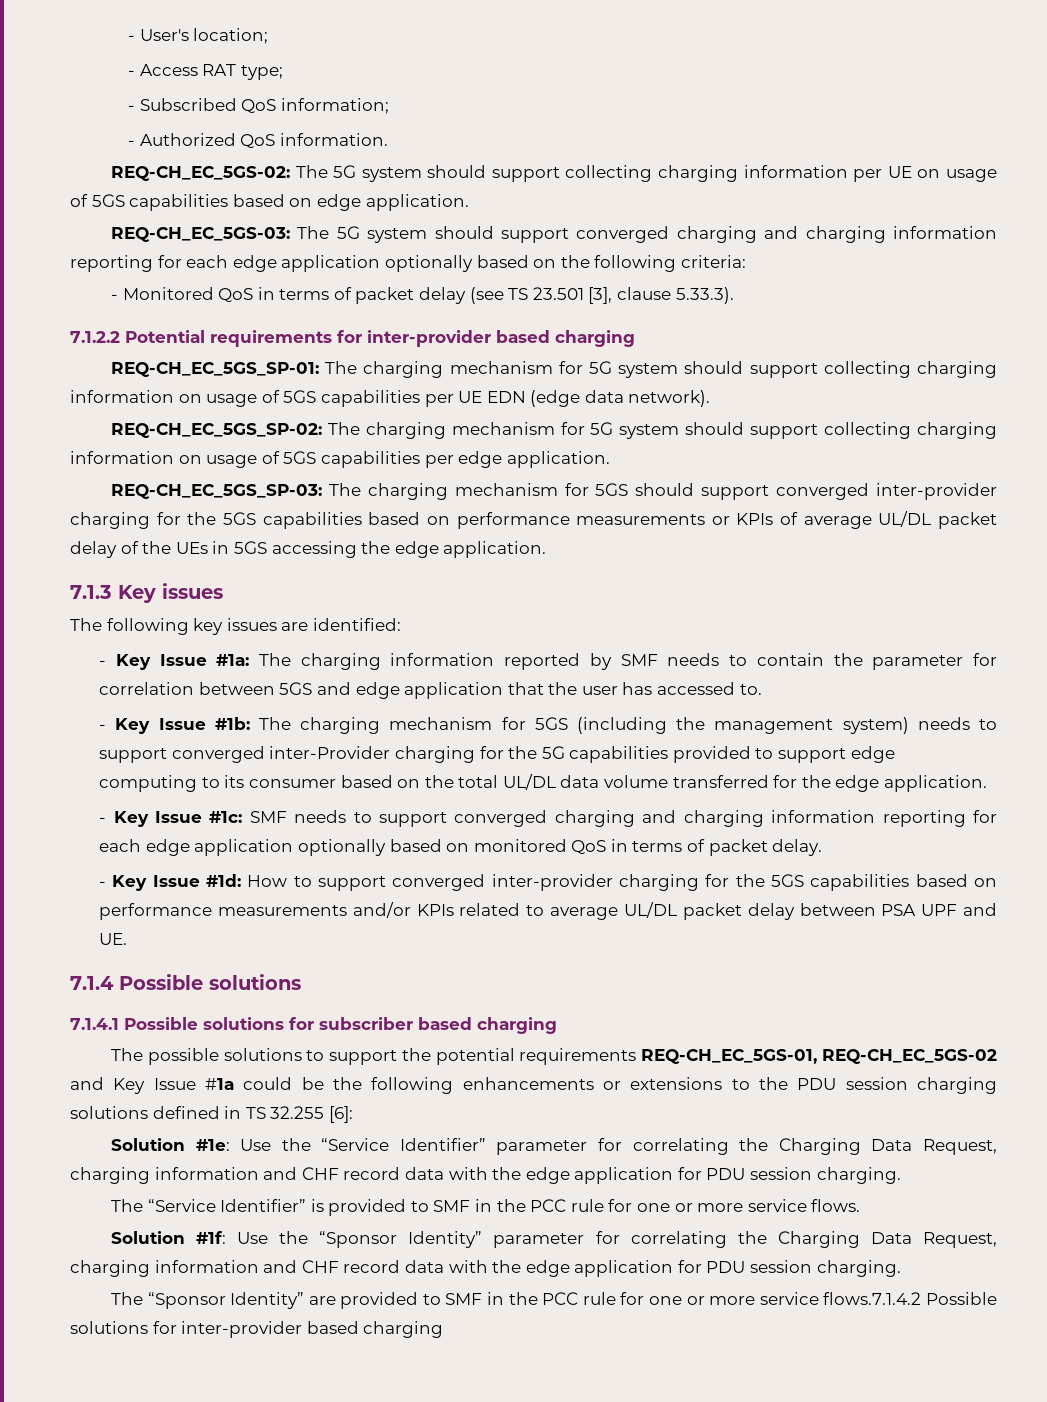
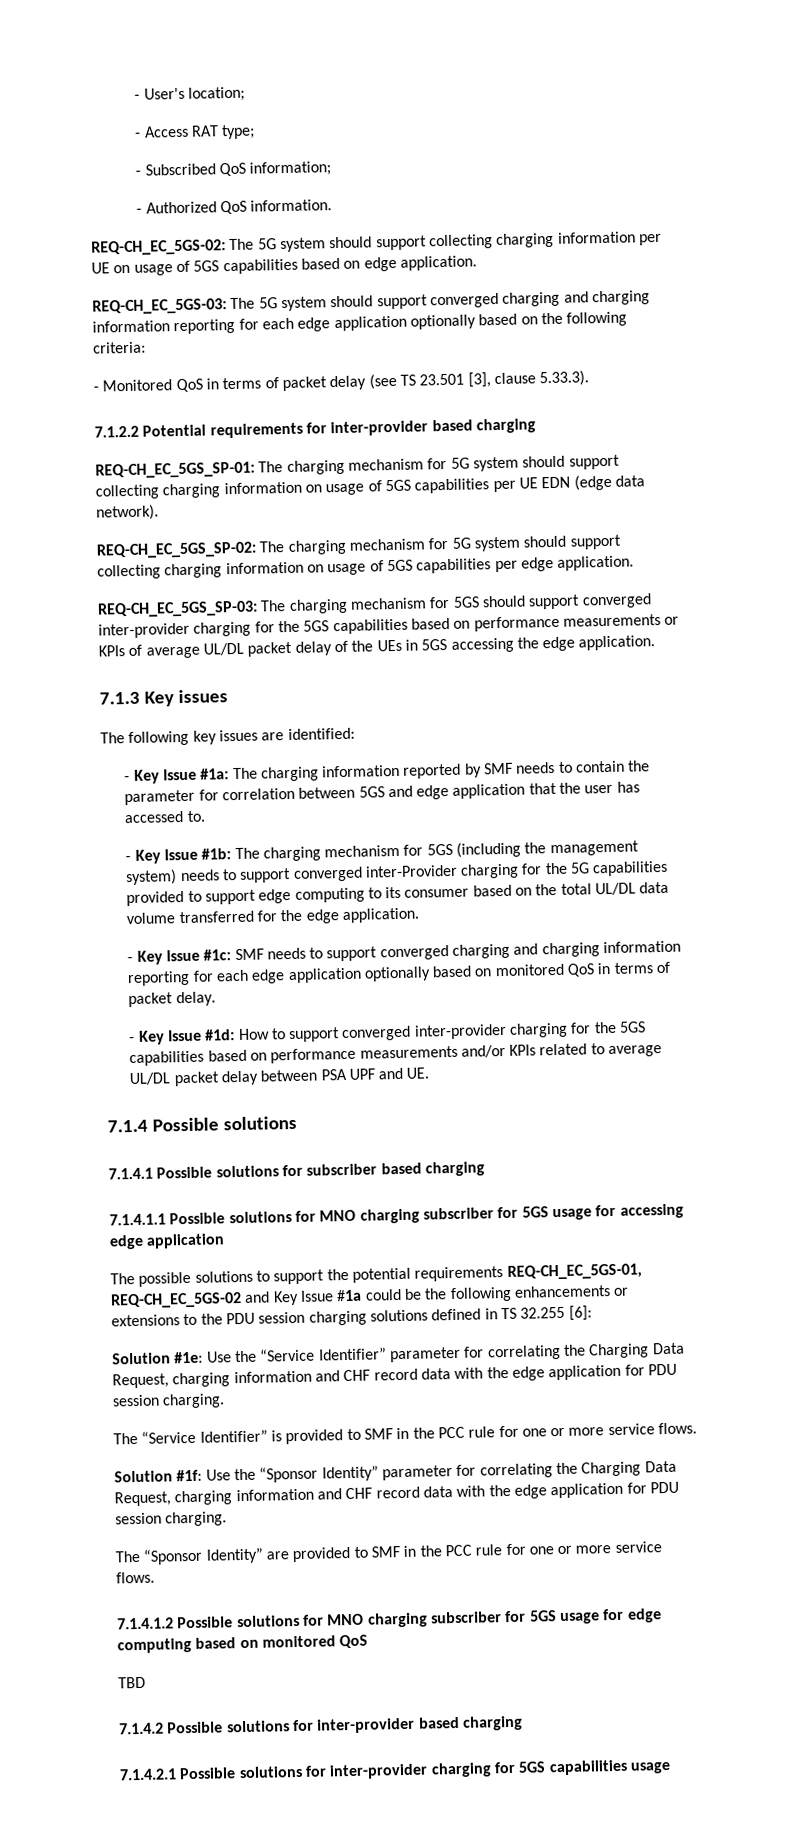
(557, 1025) none -> [109,1203,684,1226] [109,1233,226,1250] // 7.1.4.1.1 Possible solutions for MNO charging subscriber for 5GS usage for accessing edge application
[823,1292,922,1305] flows.7.1.4.2 -> [116,1571,155,1584] [117,1608,662,1630] [117,1634,369,1654] [118,1676,146,1689] [119,1722,164,1735] flows. // 7.1.4.1.2 Possible solutions for MNO charging subscriber for 5GS usage for edge computing based on monitored QoS // TBD // 7.1.4.2
(444, 1329) none -> [119,1759,671,1781] // 7.1.4.2.1 Possible solutions for inter-provider charging for 5GS capabilities usage

